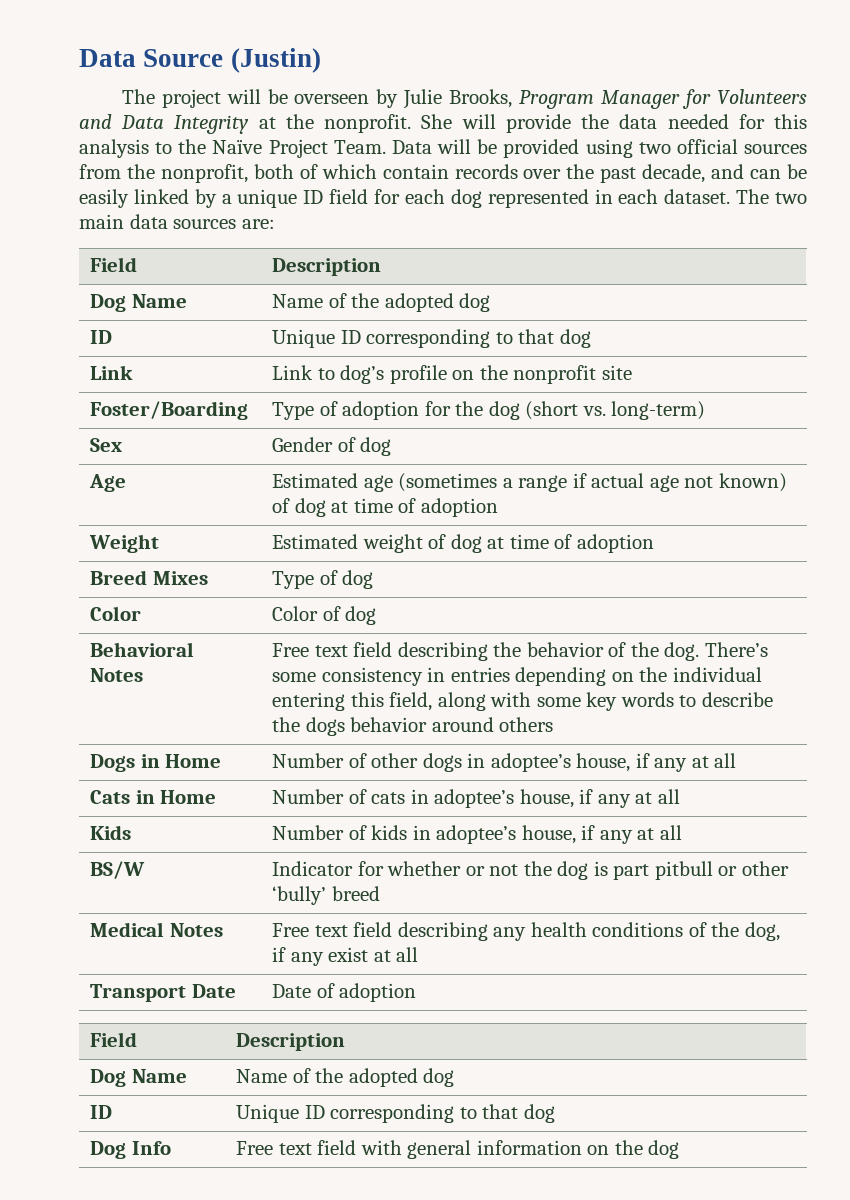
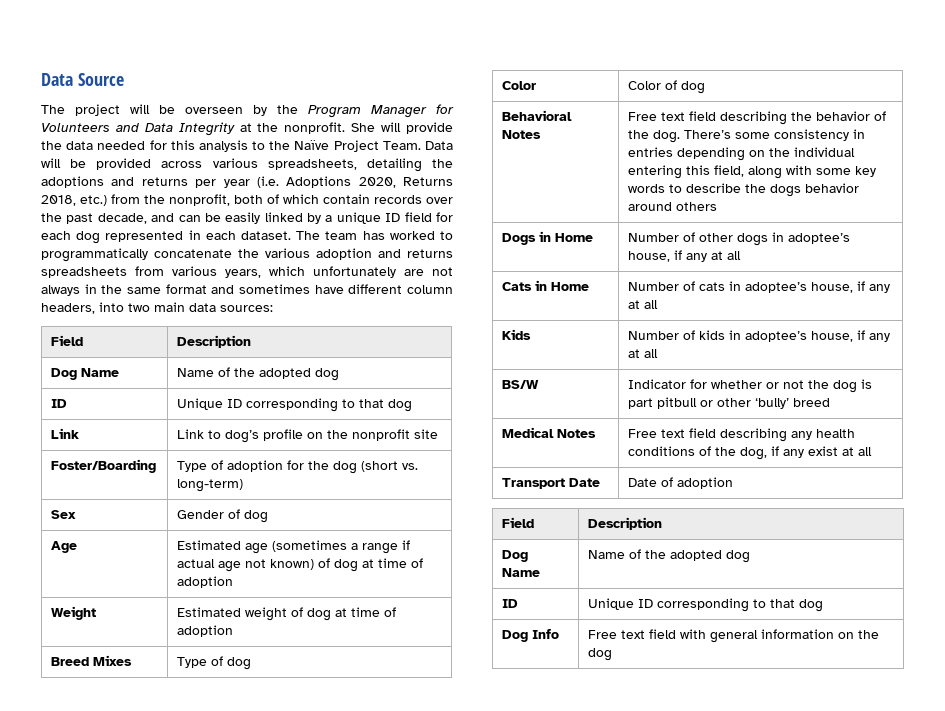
[230,48,321,73] (Justin) -> (124, 79) none
[403,89,513,109] Julie Brooks, -> [277,105,298,114] the
[585,139,807,158] using two official sources -> [161,158,453,172] [41,176,453,188] [41,195,107,206] across various spreadsheets, detailing the adoptions and returns per year (i.e. Adoptions 2020, Returns 2018, etc.)
(770, 196) none -> [325,231,453,240] [41,248,453,262] [41,266,453,278] [41,284,454,296] [41,302,124,314] team has worked to programmatically concatenate the various adoption and returns spreadsheets from various years, which unfortunately are not always in the same format and sometimes have different column headers, into
[173,219,275,229] sources are: -> [220,305,273,312] sources:

